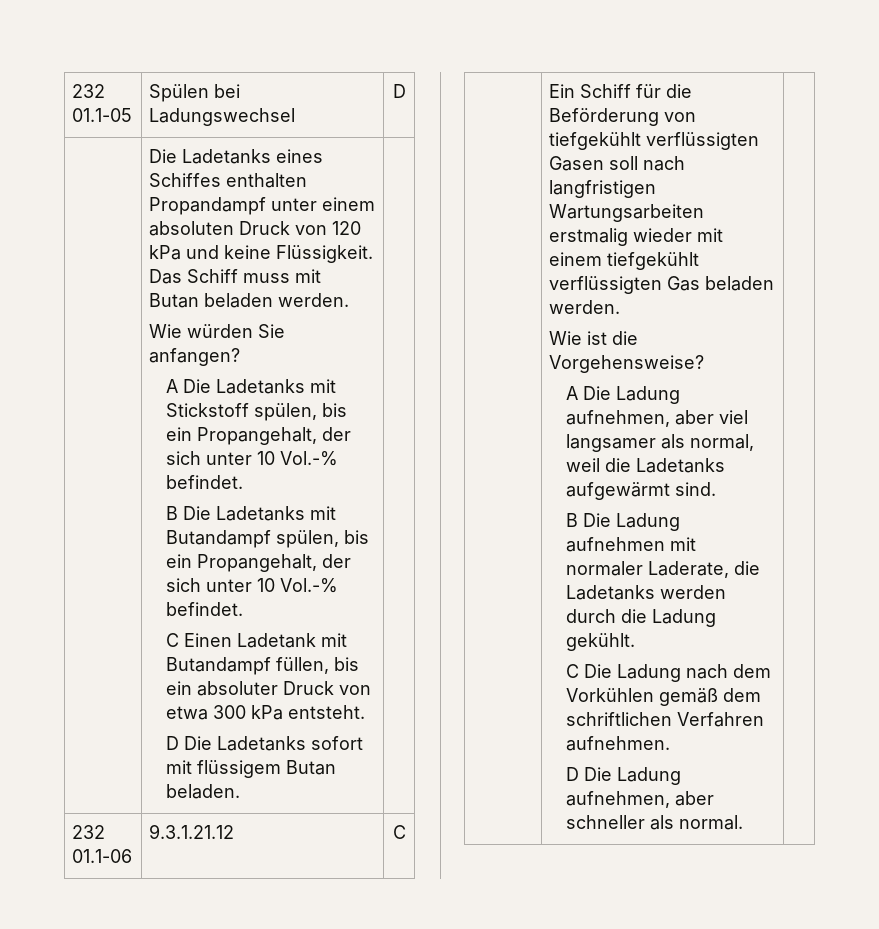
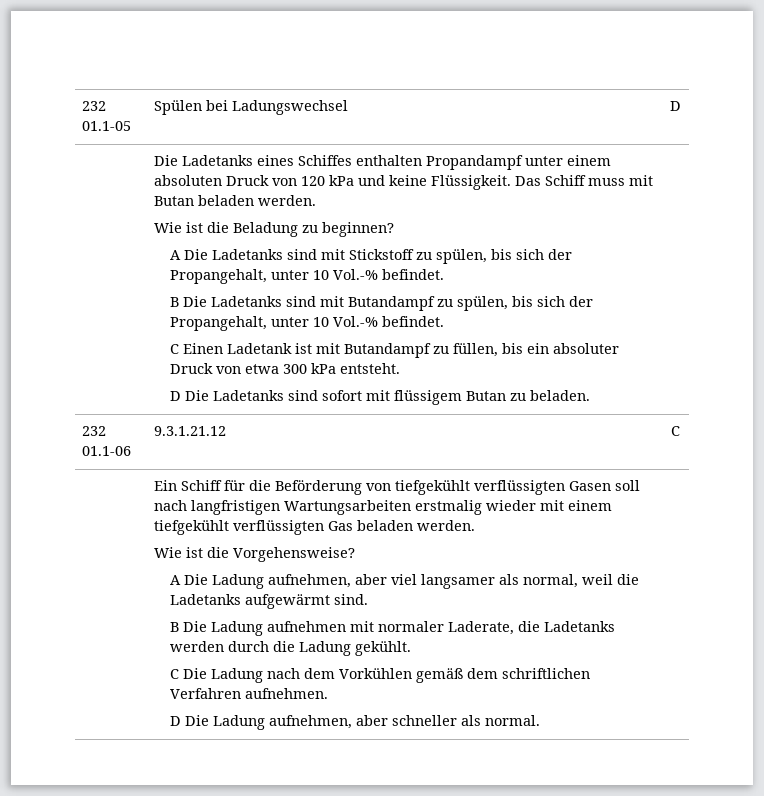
[187,324,286,338] [149,348,241,366] würden Sie anfangen? -> [186,222,395,237] ist die Beladung zu beginnen?
(305, 386) none -> [287,249,318,260] sind
[253,403,347,421] [165,427,351,445] [165,451,201,465] spülen, bis ein Propangehalt, der sich -> [416,249,573,264] [170,269,268,284] zu spülen, bis sich der Propangehalt,
[309,506,336,520] [165,530,369,548] [165,554,351,572] [165,578,201,592] mit Butandampf spülen, bis ein Propangehalt, der sich -> [286,296,594,311] [170,316,268,331] sind mit Butandampf zu spülen, bis sich der Propangehalt,
[320,633,347,647] [165,657,271,675] mit Butandampf -> [295,343,450,358] ist mit Butandampf zu
(306, 743) none -> [288,390,319,401] sind
(336, 767) none -> [510,393,527,401] zu

